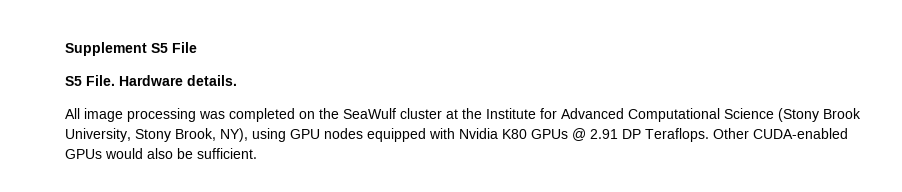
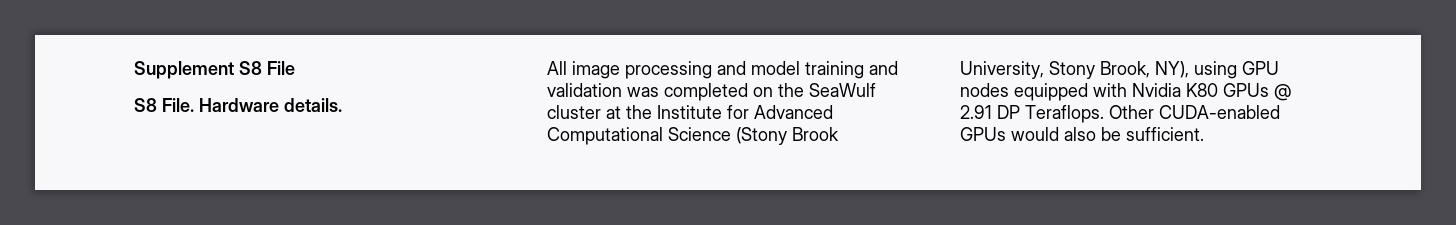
[151,43,168,53] S5 -> [239,61,262,75] S8
[65,76,82,86] S5 -> [134,98,157,112] S8
(196, 115) none -> [717,61,898,79] [547,83,622,97] and model training and validation

